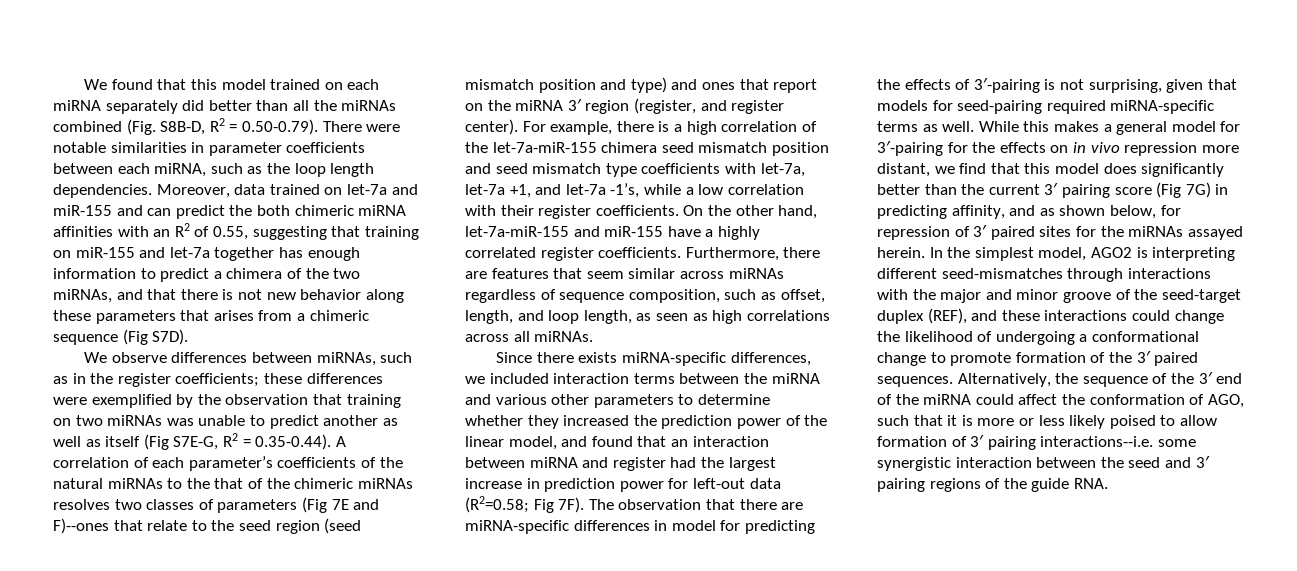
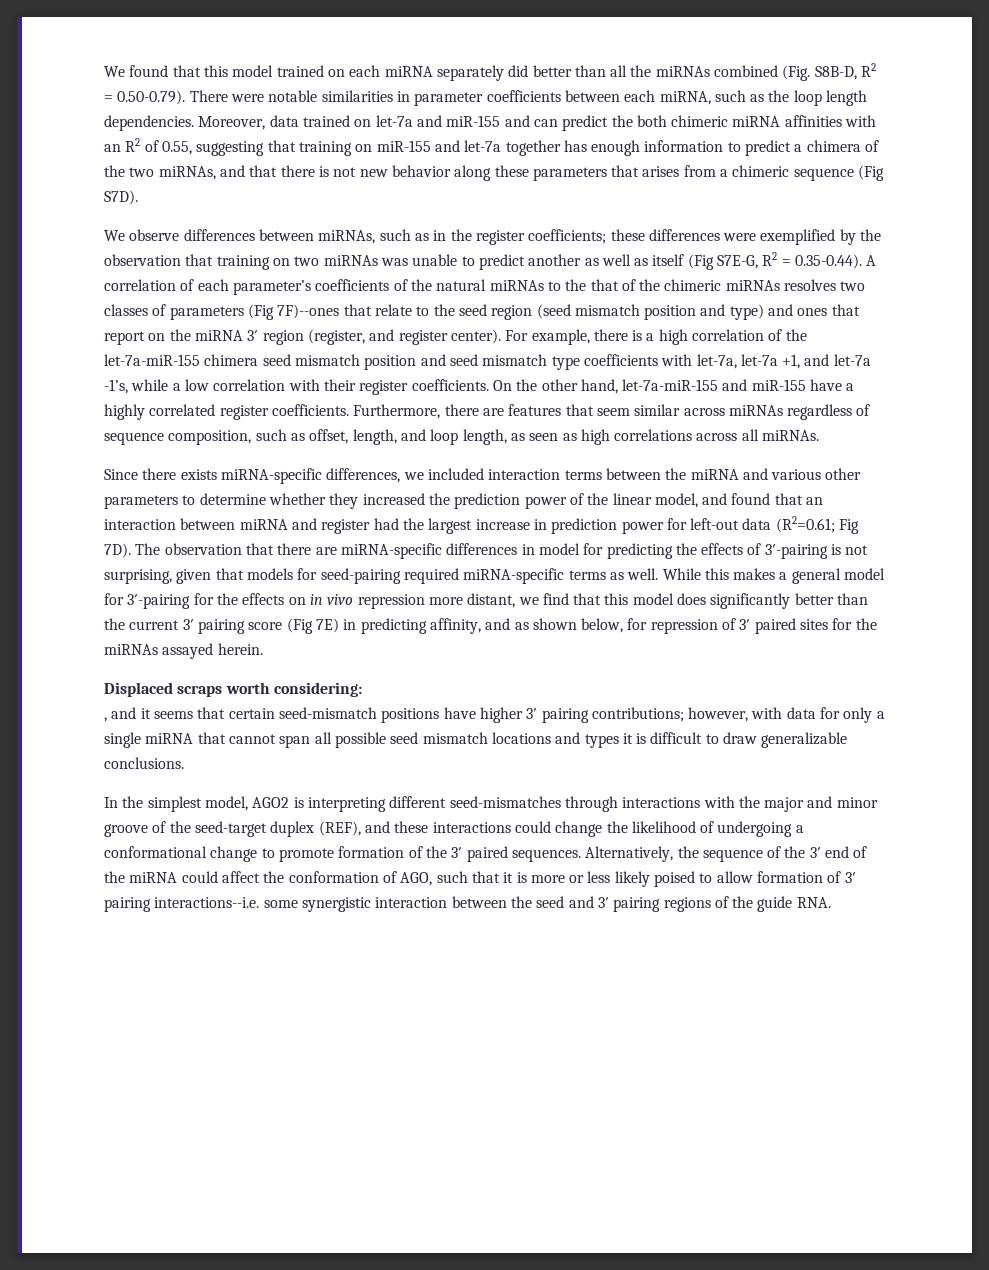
[331,499,380,510] [53,518,109,534] 7E and F)--ones -> [277,304,340,319] 7F)--ones
[465,496,585,513] (R2=0.58; Fig 7F). -> [775,516,860,534] [104,543,131,558] (R2=0.61; Fig 7D).
[1185,182,1211,198] 7G) -> [315,618,339,633] 7E)
(925, 252) none -> [104,682,362,697] [104,707,885,723] [104,732,848,748] [104,757,184,769] // Displaced scraps worth considering: // , and it seems that certain seed-mismatch positions have higher 3′ pairing contributions; however, with data for only a single miRNA that cannot span all possible seed mismatch locations and types it is difficult to draw generalizable conclusions. //

